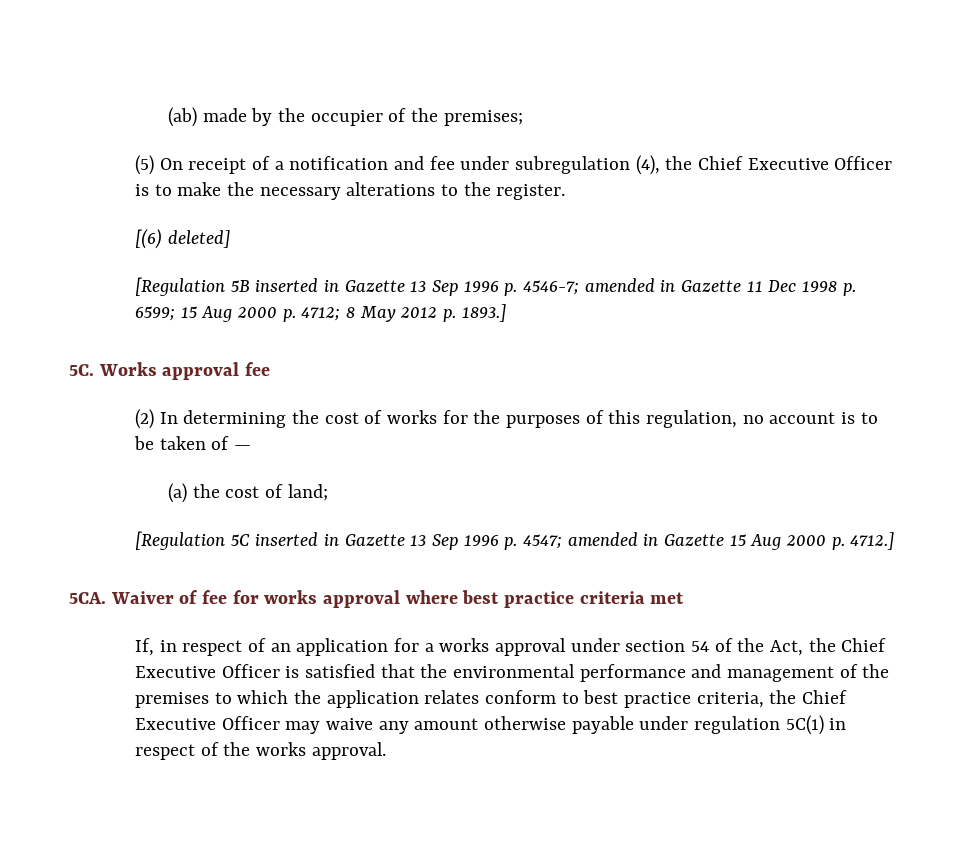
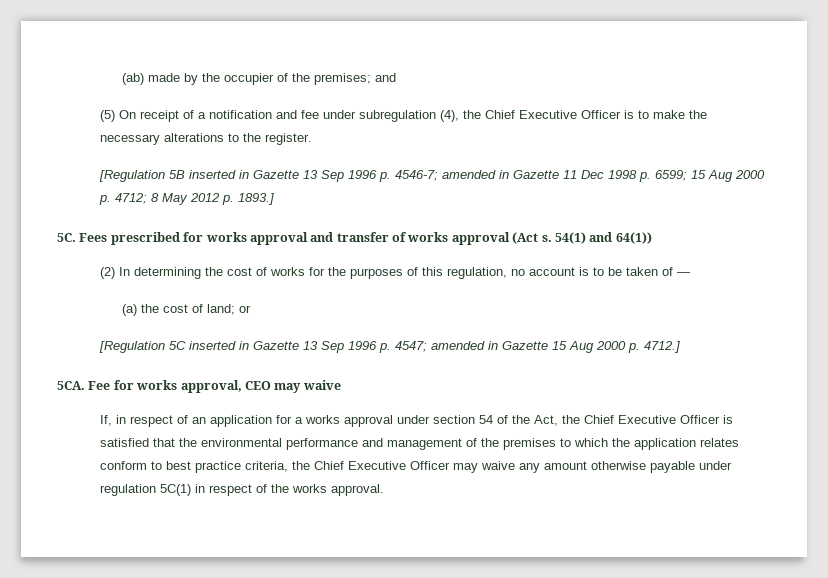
(523, 118) none -> [374,73,396,82] and
[135,229,230,249] // [(6) deleted] -> (313, 139) none
[98,362,271,380] Works approval fee -> [79,232,652,245] Fees prescribed for works approval and transfer of works approval (Act s. 54(1) and 64(1))
(328, 492) none -> [238,305,251,313] or
[110,590,685,608] Waiver of fee for works approval where best practice criteria met -> [88,380,341,393] Fee for works approval, CEO may waive

